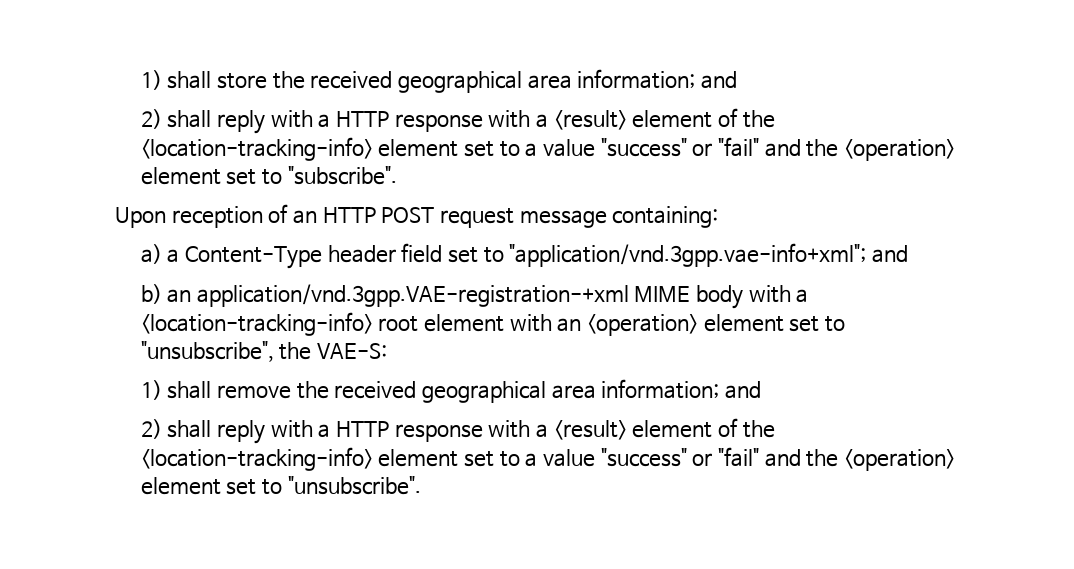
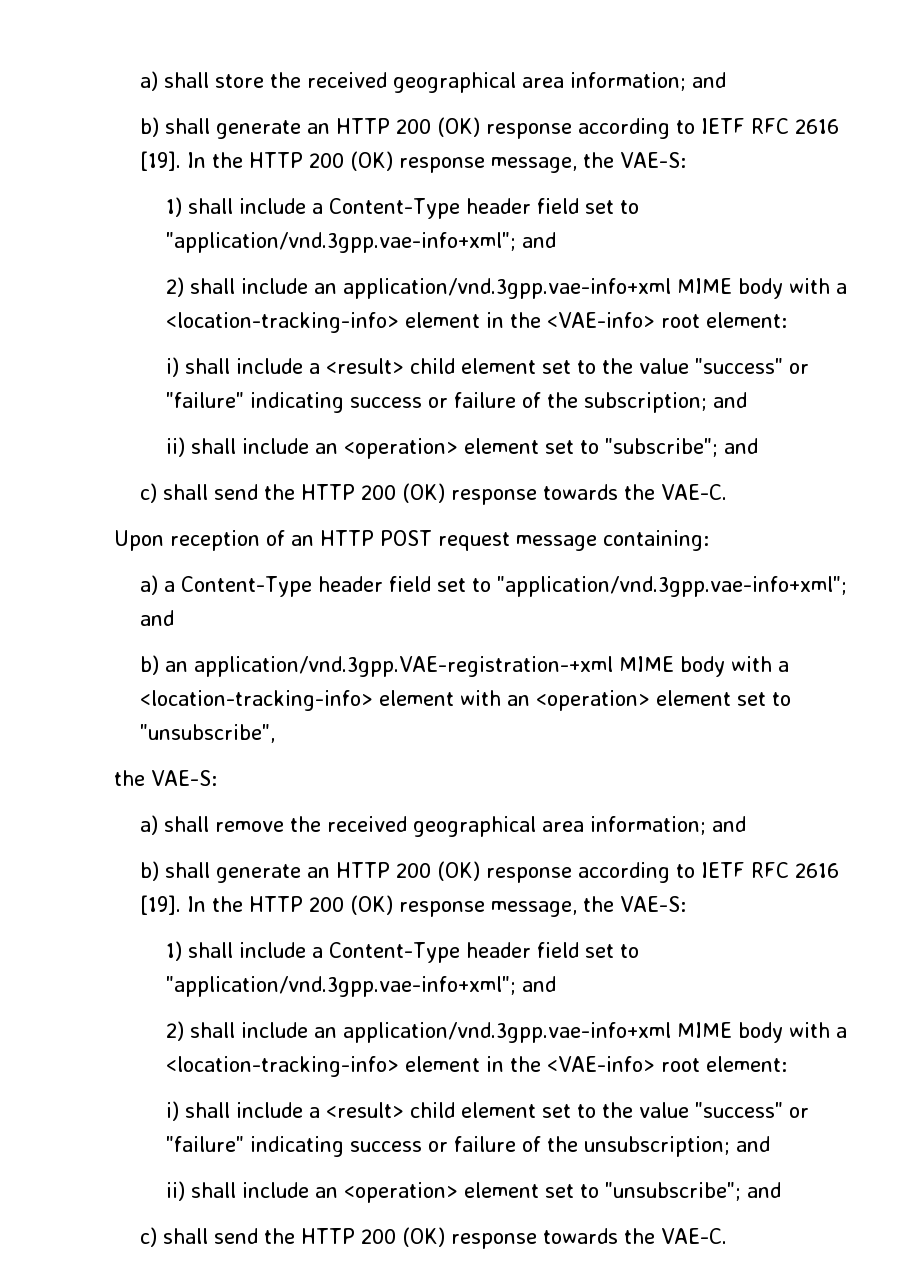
[140,70,162,90] 1) -> [139,71,158,91] a)
[140,108,775,134] [140,137,955,161] [140,166,397,185] 2) shall reply with a HTTP response with a <result> element of the <location-tracking-info> element set to a value "success" or "fail" and the <operation> element set to "subscribe". -> [139,117,839,139] [139,151,686,173] [165,197,639,219] [165,232,556,253] [165,277,847,299] [165,312,787,333] [165,357,809,377] [165,392,747,413] [165,437,758,459] [139,483,727,505] b) shall generate an HTTP 200 (OK) response according to IETF RFC 2616 [19]. In the HTTP 200 (OK) response message, the VAE-S: // 1) shall include a Content-Type header field set to "application/vnd.3gpp.vae-info+xml"; and // 2) shall include an application/vnd.3gpp.vae-info+xml MIME body with a <location-tracking-info> element in the <VAE-info> root element: // i) shall include a <result> child element set to the value "success" or "failure" indicating success or failure of the subscription; and // ii) shall include an <operation> element set to "subscribe"; and // c) shall send the HTTP 200 (OK) response towards the VAE-C.
[378,316,419,332] root -> (373, 700) none
[279,342,387,360] [140,380,162,400] the VAE-S: // 1) -> [114,770,217,786] [139,815,158,835] // the VAE-S: // a)
[140,418,775,444] [140,447,955,471] [140,476,421,495] 2) shall reply with a HTTP response with a <result> element of the <location-tracking-info> element set to a value "success" or "fail" and the <operation> element set to "unsubscribe". -> [139,861,839,883] [139,895,686,917] [165,941,639,963] [165,976,556,997] [165,1021,847,1043] [165,1056,787,1077] [165,1101,809,1121] [165,1136,770,1157] [165,1181,781,1203] [139,1227,727,1249] b) shall generate an HTTP 200 (OK) response according to IETF RFC 2616 [19]. In the HTTP 200 (OK) response message, the VAE-S: // 1) shall include a Content-Type header field set to "application/vnd.3gpp.vae-info+xml"; and // 2) shall include an application/vnd.3gpp.vae-info+xml MIME body with a <location-tracking-info> element in the <VAE-info> root element: // i) shall include a <result> child element set to the value "success" or "failure" indicating success or failure of the unsubscription; and // ii) shall include an <operation> element set to "unsubscribe"; and // c) shall send the HTTP 200 (OK) response towards the VAE-C.

